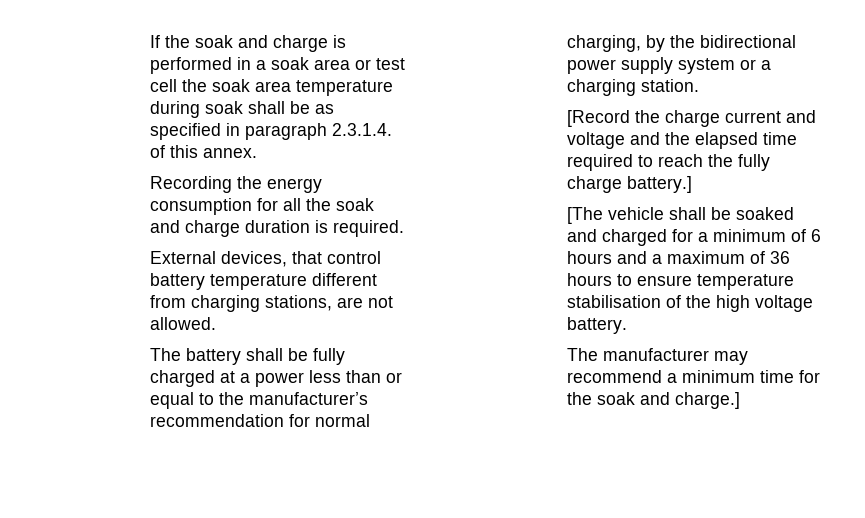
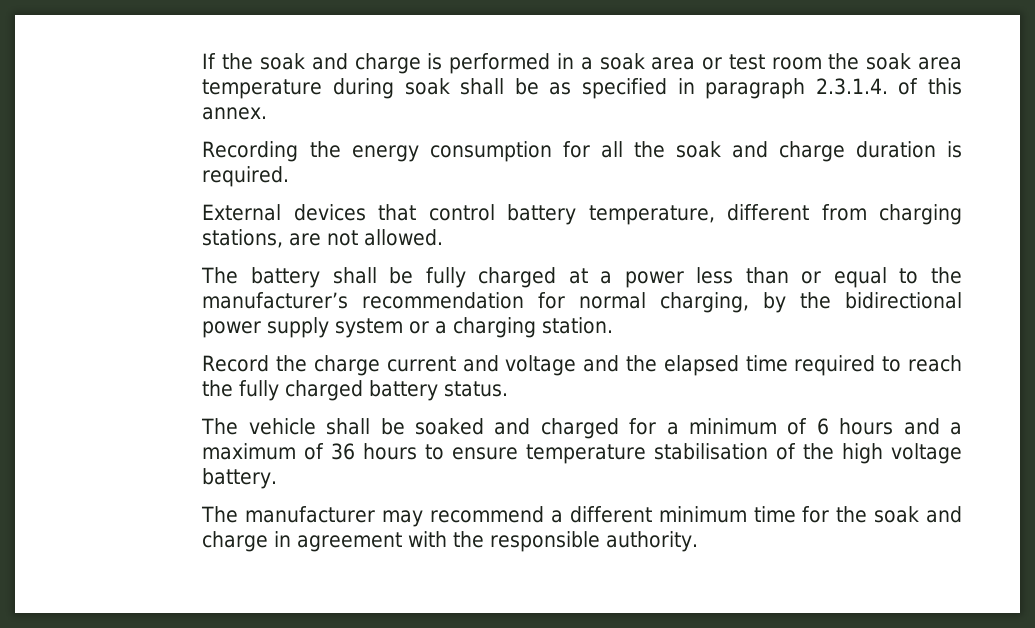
[150,79,178,92] cell -> [771,57,822,70] room
[221,251,288,267] devices, -> [293,204,366,221] devices
[210,274,308,290] temperature -> [588,205,715,225] temperature,
[567,110,631,127] [Record -> [202,355,270,372] Record
[567,176,693,193] [567,207,604,224] charge battery.] // [The -> [285,380,509,401] [201,418,239,435] charged battery status. // The
(678, 378) none -> [569,506,652,523] different
[675,392,741,409] charge.] -> [202,531,699,552] charge in agreement with the responsible authority.

